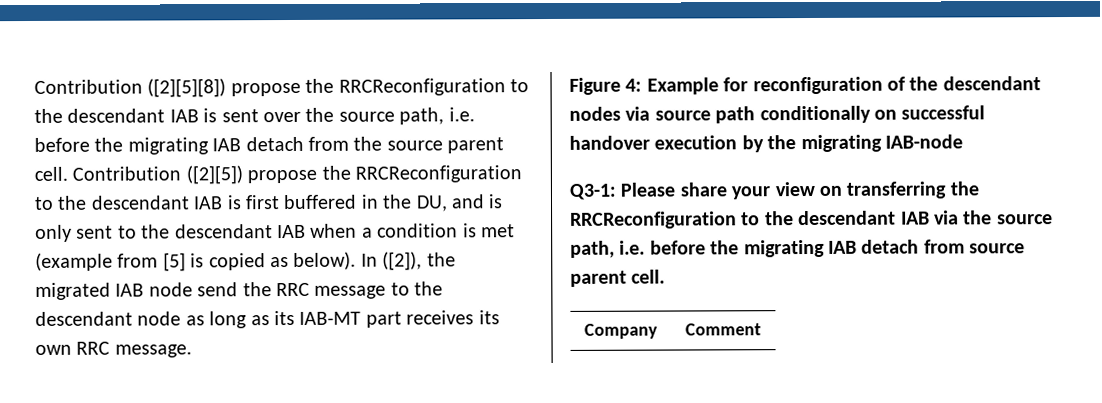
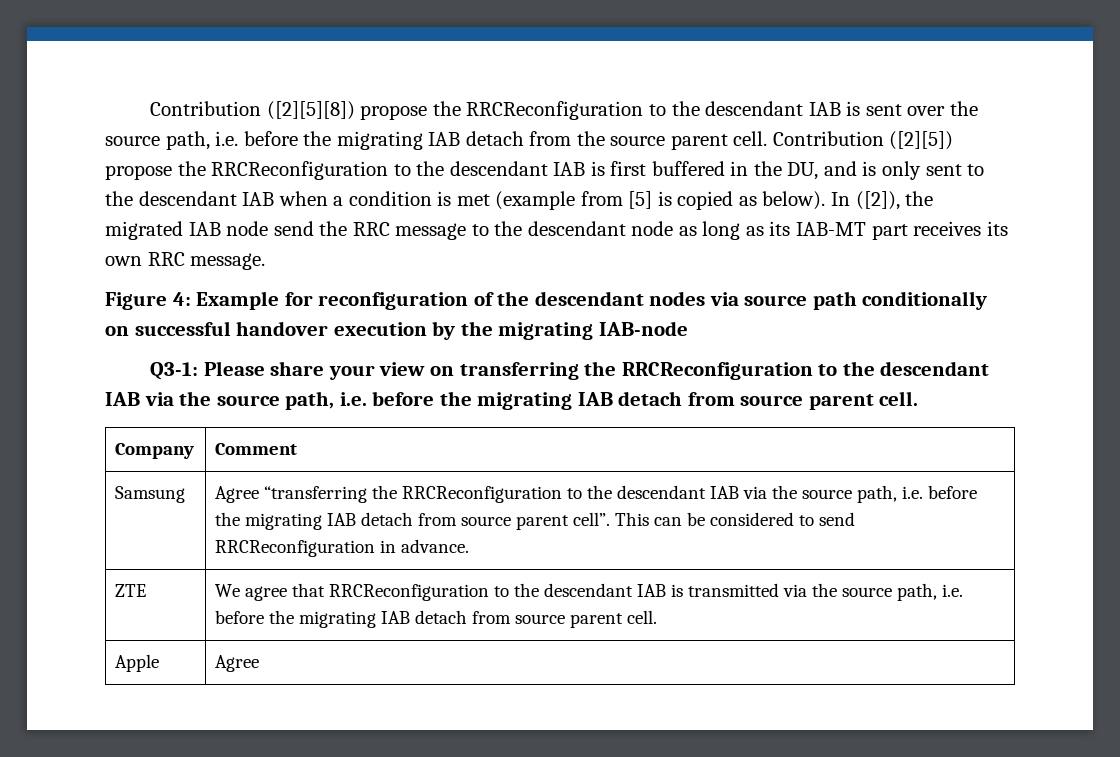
(761, 329) none -> [115,486,186,503] [215,485,977,503] [215,512,855,530] [215,539,470,557] [115,584,147,597] [215,583,963,601] [215,610,657,628] [115,654,160,672] [215,655,260,672] // Samsung | Agree “transferring the RRCReconfiguration to the descendant IAB via the source path, i.e. before the migrating IAB detach from source parent cell”. This can be considered to send RRCReconfiguration in advance. // ZTE | We agree that RRCReconfiguration to the descendant IAB is transmitted via the source path, i.e. before the migrating IAB detach from source parent cell. // Apple | Agree

